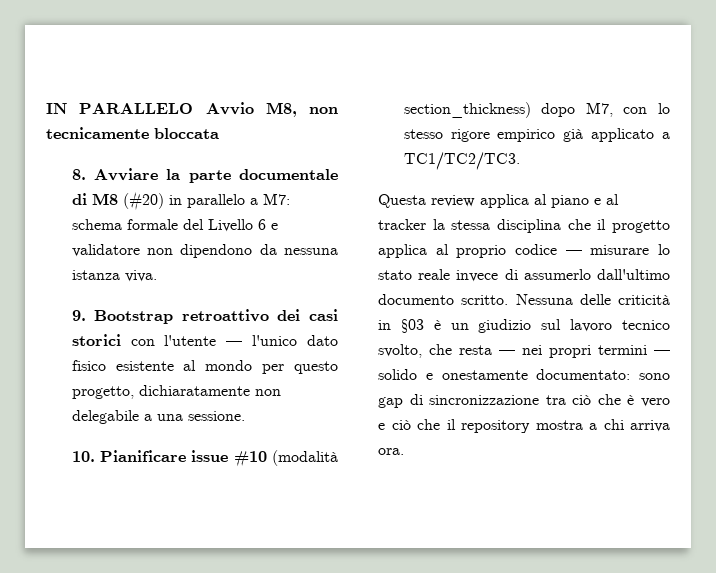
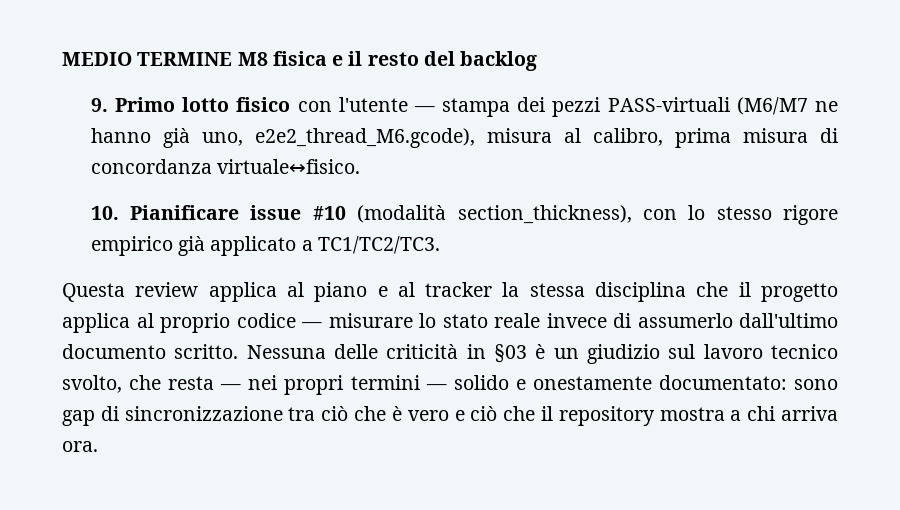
[46,102,338,117] [46,127,219,139] [71,168,339,183] [71,191,290,211] [71,219,278,232] [71,244,339,258] [71,270,157,282] [71,309,339,324] [71,334,338,346] [71,360,338,374] [71,385,281,399] [71,410,245,424] IN PARALLELO Avvio M8, non tecnicamente bloccata // 8. Avviare la parte documentale di M8 (#20) in parallelo a M7: schema formale del Livello 6 e validatore non dipendono da nessuna istanza viva. // 9. Bootstrap retroattivo dei casi storici con l'utente — l'unico dato fisico esistente al mondo per questo progetto, dichiaratamente non delegabile a una sessione. -> [62,51,538,71] [90,97,838,117] [90,128,839,148] [90,159,361,174] MEDIO TERMINE M8 fisica e il resto del backlog // 9. Primo lotto fisico con l'utente — stampa dei pezzi PASS-virtuali (M6/M7 ne hanno già uno, e2e2_thread_M6.gcode), misura al calibro, prima misura di concordanza virtuale↔fisico.
[403,102,613,118] section_thickness) dopo M7, -> [457,205,632,224] section_thickness),

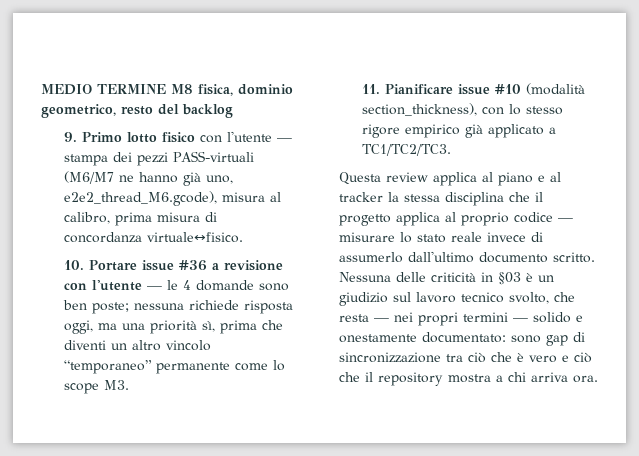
[272,51,363,66] fisica e il -> [198,84,293,96] [41,104,116,118] fisica, dominio geometrico,
(119, 213) none -> [89,260,284,271] [64,280,290,291] [63,300,294,314] [64,320,284,334] [64,340,212,351] [64,360,286,374] [64,380,130,394] [362,84,381,94] Portare issue #36 a revisione con l'utente — le 4 domande sono ben poste; nessuna richiede risposta oggi, ma una priorità sì, prima che diventi un altro vincolo “temporaneo” permanente come lo scope M3. // 11.

